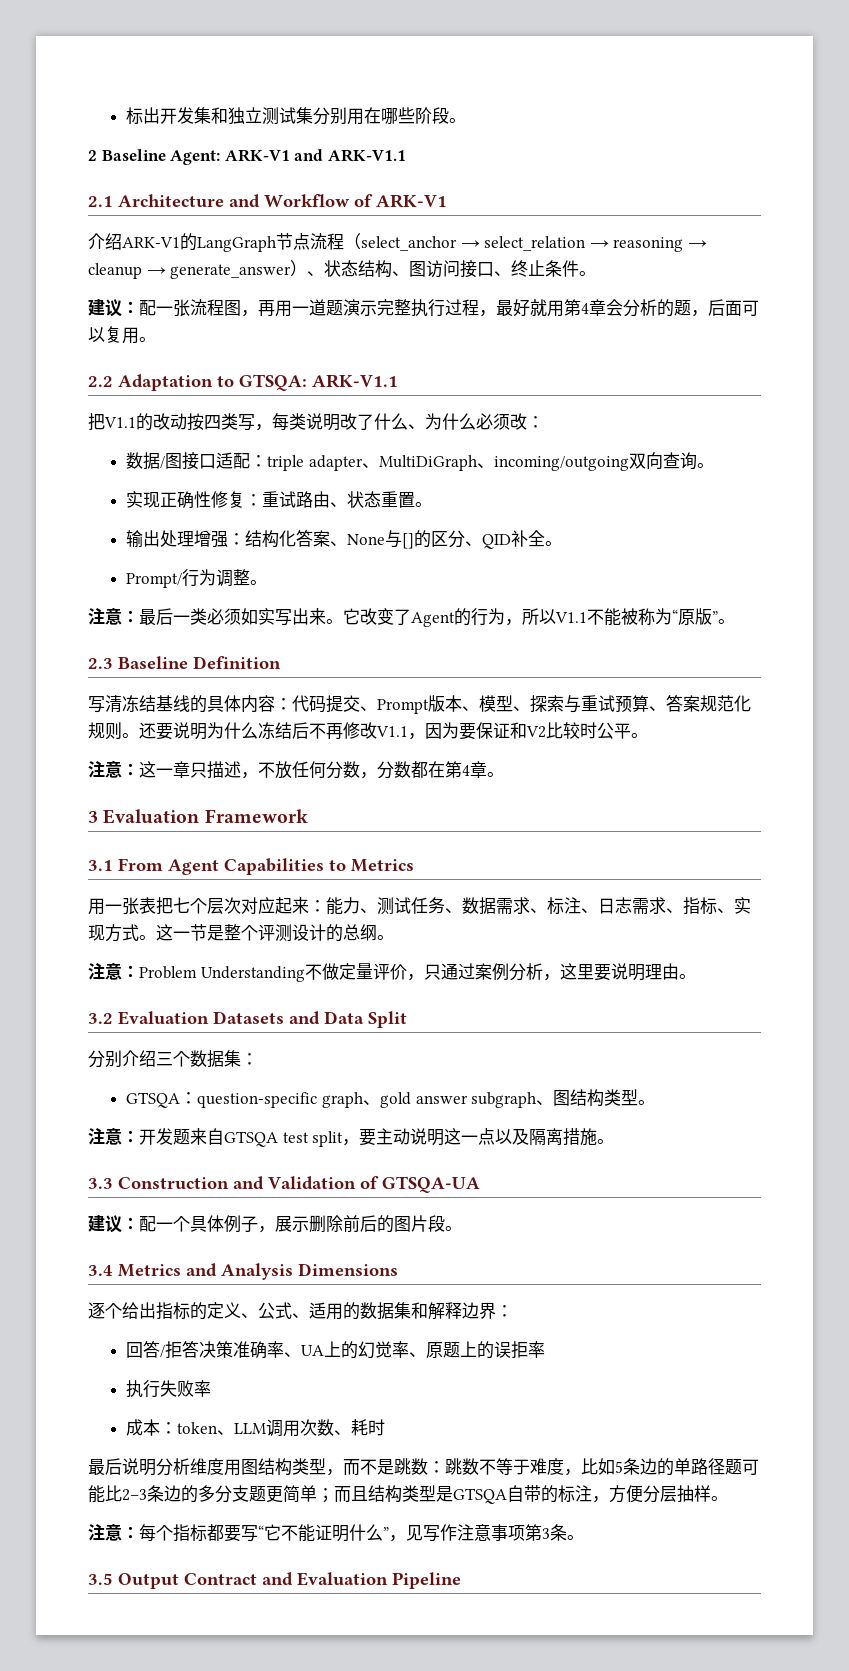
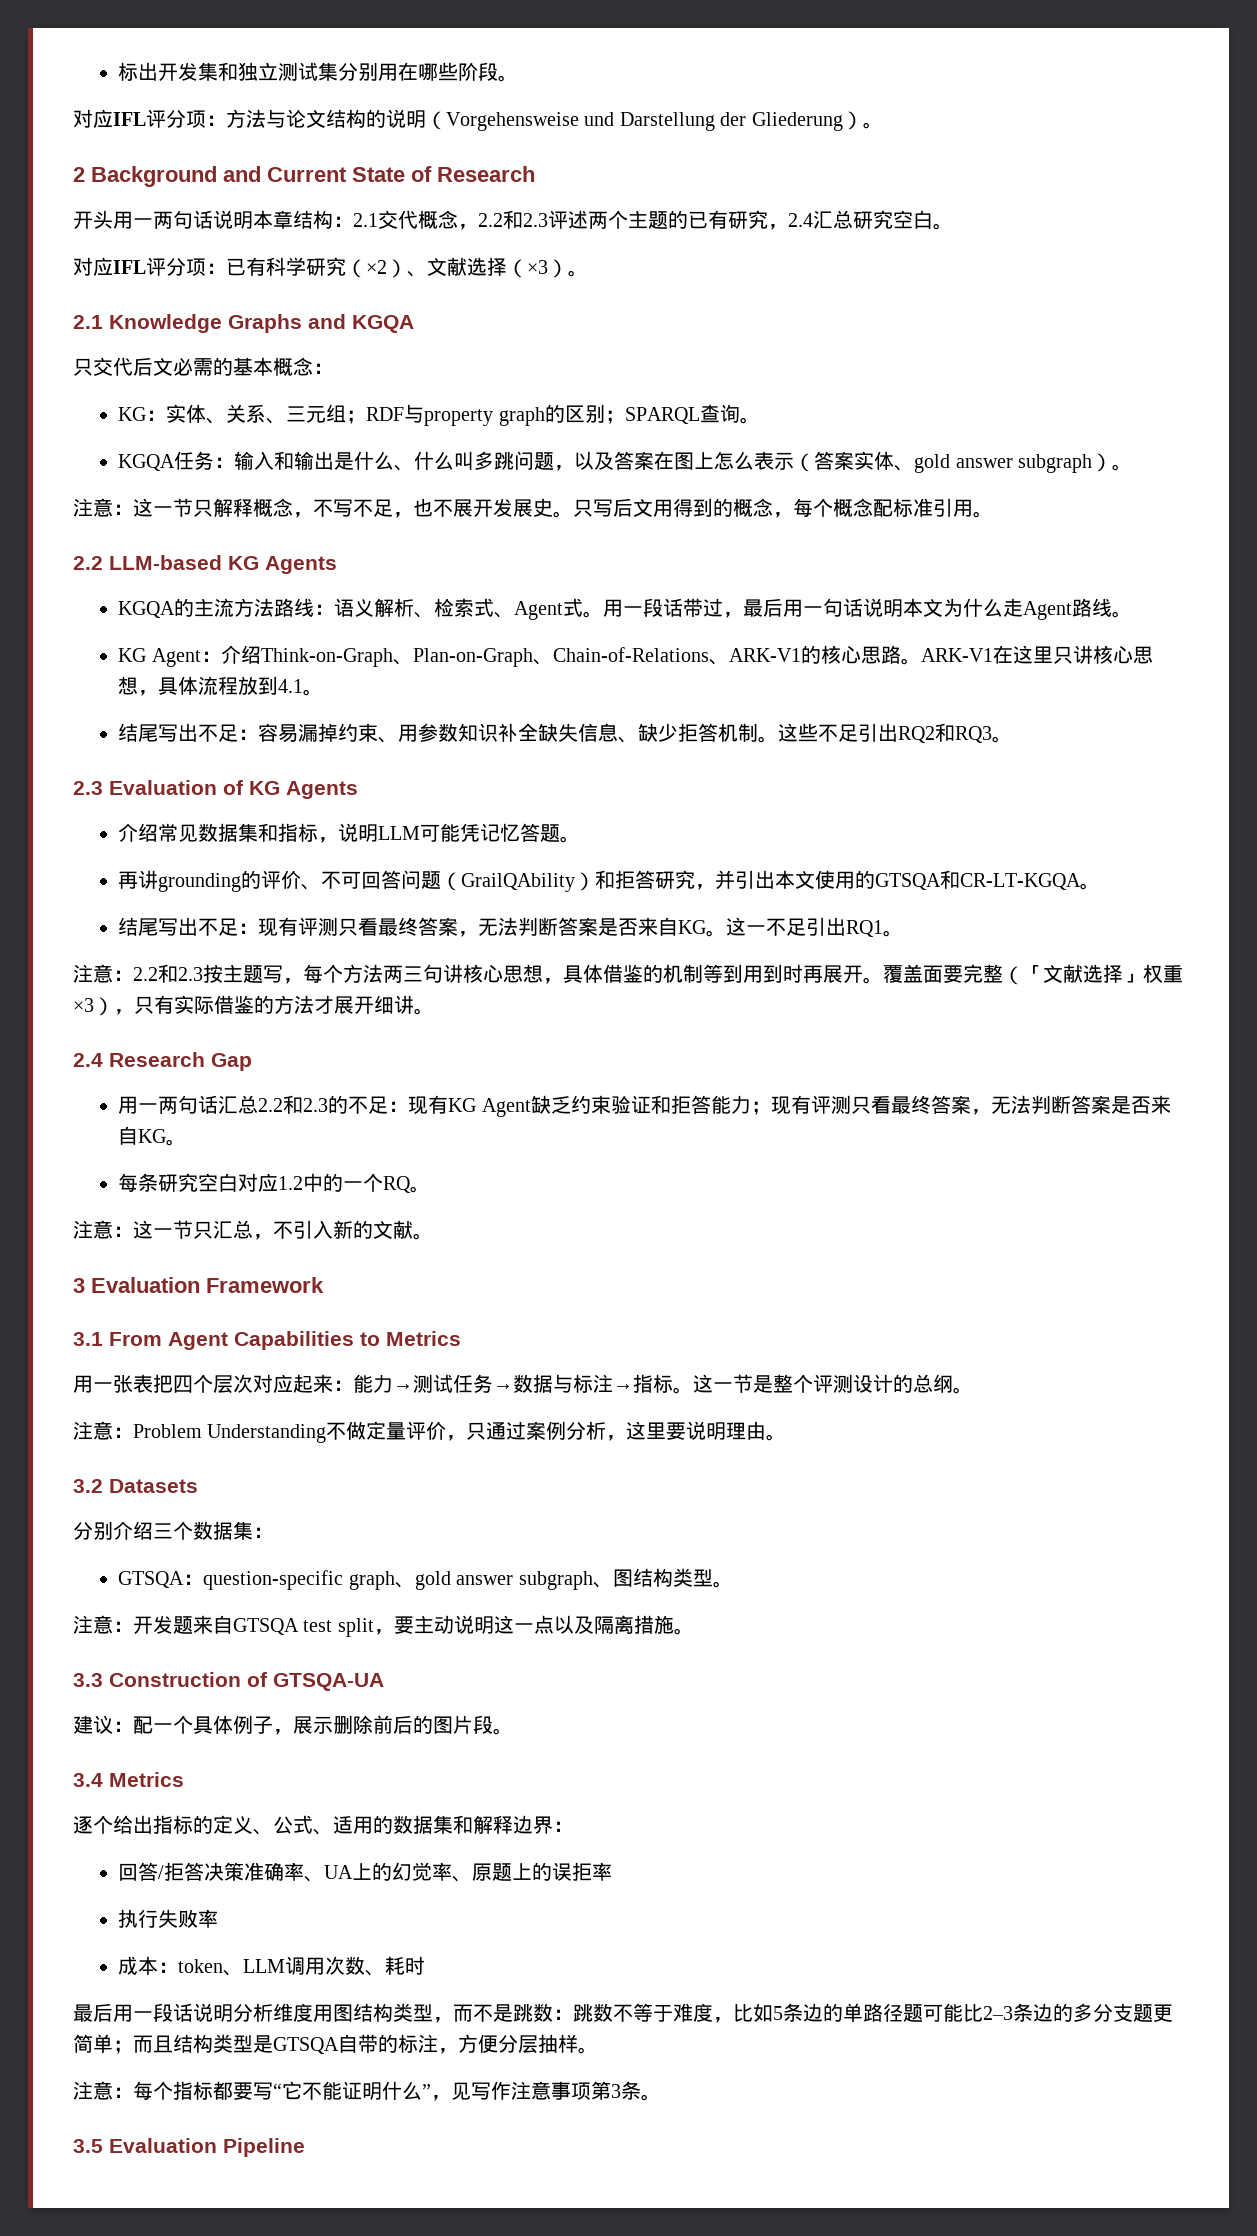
[88,149,406,165] [88,194,447,208] [88,233,707,252] [88,260,597,279] [88,299,759,317] [88,326,156,344] [88,374,398,391] [88,413,544,431] [126,452,715,471] [126,491,433,509] [126,529,563,549] [126,569,268,588] [88,608,735,627] [88,656,281,669] [88,694,751,714] [88,722,648,740] [88,761,487,779] 2 Baseline Agent: ARK-V1 and ARK-V1.1 // 2.1 Architecture and Workflow of ARK-V1 // 介绍ARK-V1的LangGraph节点流程（select_anchor → select_relation → reasoning → cleanup → generate_answer）、状态结构、图访问接口、终止条件。 // 建议：配一张流程图，再用一道题演示完整执行过程，最好就用第4章会分析的题，后面可以复用。 // 2.2 Adaptation to GTSQA: ARK-V1.1 // 把V1.1的改动按四类写，每类说明改了什么、为什么必须改： // 数据/图接口适配：triple adapter、MultiDiGraph、incoming/outgoing双向查询。 // 实现正确性修复：重试路由、状态重置。 // 输出处理增强：结构化答案、None与[]的区分、QID补全。 // Prompt/行为调整。 // 注意：最后一类必须如实写出来。它改变了Agent的行为，所以V1.1不能被称为“原版”。 // 2.3 Baseline Definition // 写清冻结基线的具体内容：代码提交、Prompt版本、模型、探索与重试预算、答案规范化规则。还要说明为什么冻结后不再修改V1.1，因为要保证和V2比较时公平。 // 注意：这一章只描述，不放任何分数，分数都在第4章 -> [73,109,883,131] [73,166,535,187] [73,210,953,230] [73,257,588,278] [73,314,414,333] [73,357,333,376] [118,404,760,426] [118,451,1133,473] [73,498,993,518] [73,555,337,574] [118,598,1133,620] [118,645,1153,667] [118,676,324,696] [118,723,1013,743] [73,780,358,799] [118,823,581,843] [118,870,1101,892] [118,917,904,937] [73,964,1183,985] [73,995,434,1016] [73,1052,252,1071] [118,1095,1171,1117] [118,1126,187,1146] [118,1173,431,1193] [73,1220,413,1240] 对应IFL评分项：方法与论文结构的说明（Vorgehensweise und Darstellung der Gliederung）。 // 2 Background and Current State of Research // 开头用一两句话说明本章结构：2.1交代概念，2.2和2.3评述两个主题的已有研究，2.4汇总研究空白。 // 对应IFL评分项：已有科学研究（×2）、文献选择（×3）。 // 2.1 Knowledge Graphs and KGQA // 只交代后文必需的基本概念： // KG：实体、关系、三元组；RDF与property graph的区别；SPARQL查询。 // KGQA任务：输入和输出是什么、什么叫多跳问题，以及答案在图上怎么表示（答案实体、gold answer subgraph）。 // 注意：这一节只解释概念，不写不足，也不展开发展史。只写后文用得到的概念，每个概念配标准引用。 // 2.2 LLM-based KG Agents // KGQA的主流方法路线：语义解析、检索式、Agent式。用一段话带过，最后用一句话说明本文为什么走Agent路线。 // KG Agent：介绍Think-on-Graph、Plan-on-Graph、Chain-of-Relations、ARK-V1的核心思路。ARK-V1在这里只讲核心思想，具体流程放到4.1。 // 结尾写出不足：容易漏掉约束、用参数知识补全缺失信息、缺少拒答机制。这些不足引出RQ2和RQ3。 // 2.3 Evaluation of KG Agents // 介绍常见数据集和指标，说明LLM可能凭记忆答题。 // 再讲grounding的评价、不可回答问题（GrailQAbility）和拒答研究，并引出本文使用的GTSQA和CR-LT-KGQA。 // 结尾写出不足：现有评测只看最终答案，无法判断答案是否来自KG。这一不足引出RQ1。 // 注意：2.2和2.3按主题写，每个方法两三句讲核心思想，具体借鉴的机制等到用到时再展开。覆盖面要完整（「文献选择」权重×3），只有实际借鉴的方法才展开细讲。 // 2.4 Research Gap // 用一两句话汇总2.2和2.3的不足：现有KG Agent缺乏约束验证和拒答能力；现有评测只看最终答案，无法判断答案是否来自KG。 // 每条研究空白对应1.2中的一个RQ。 // 注意：这一节只汇总，不引入新的文献
[173,897,190,913] 七 -> [173,1375,193,1393] 四
[360,908,377,913] 、 -> [393,1383,413,1391] →
[445,897,751,915] [88,924,139,942] 、数据需求、标注、日志需求、指标、实现方式 -> [493,1374,673,1393] →数据与标注→指标
[118,1011,209,1025] Evaluation -> (103, 1486) none
[289,1011,407,1028] and Data Split -> (198, 1486) none
[233,1176,356,1190] and Validation -> (241, 1679) none
[186,1263,398,1280] and Analysis Dimensions -> (184, 1779) none
(122, 1466) none -> [113,2003,193,2022] 用一段话
[118,1572,293,1589] Output Contract and -> (103, 2146) none

